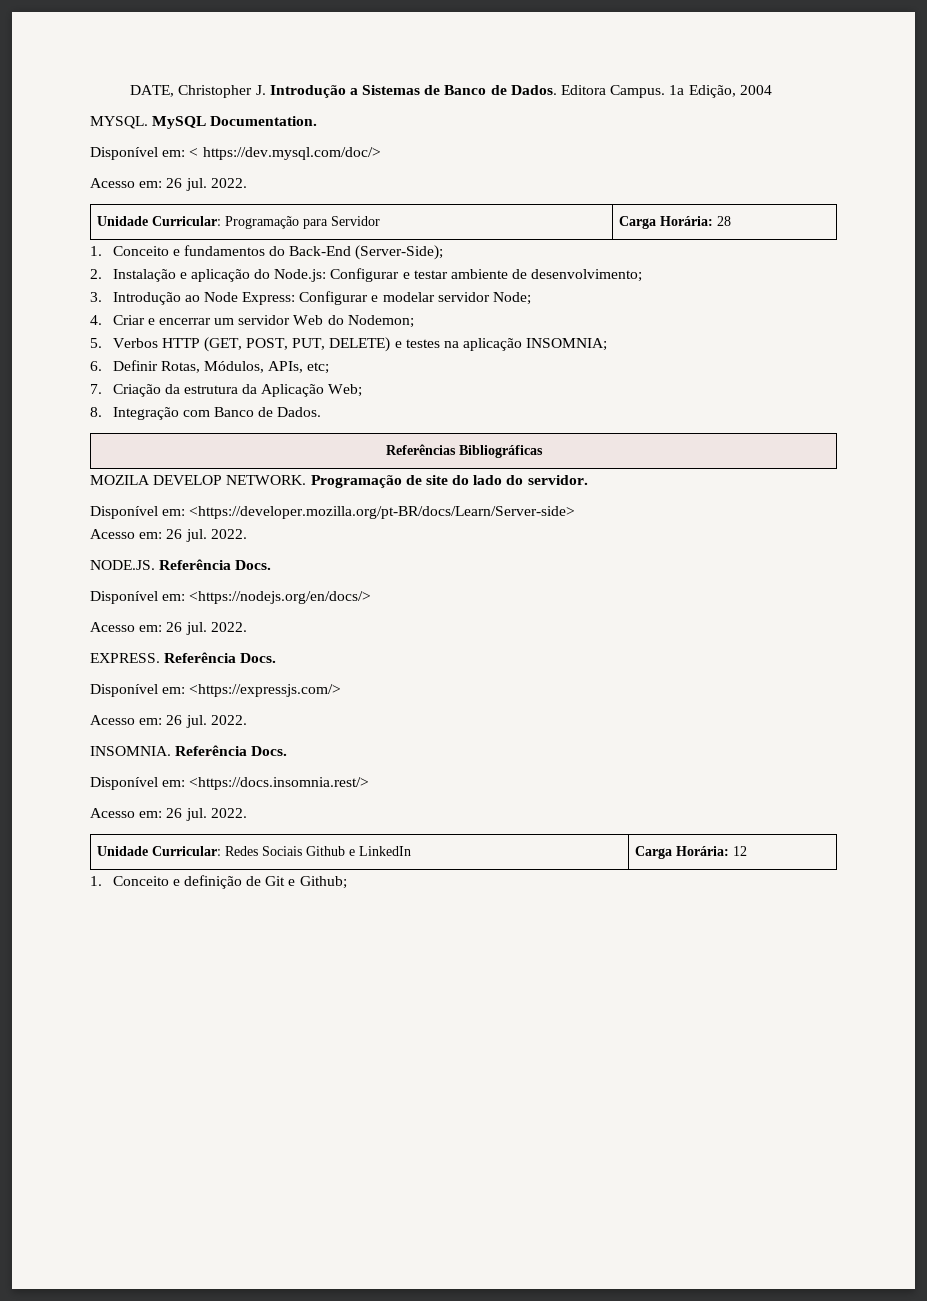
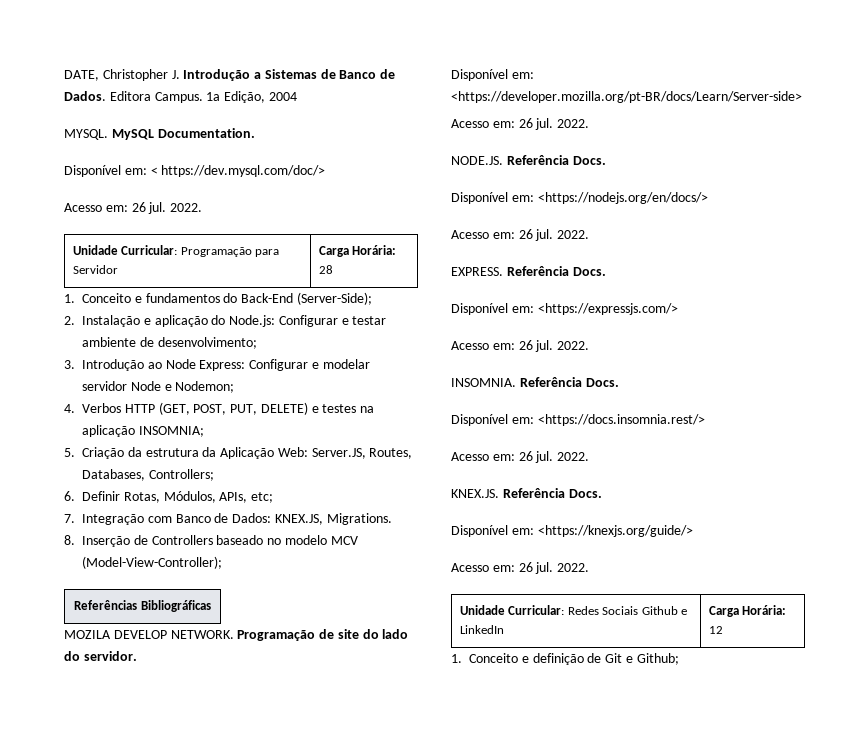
[492,292,531,305] [90,315,344,325] Node; // 4. Criar e encerrar um servidor Web do -> [130,381,172,391] Node e
[90,338,102,348] 5. -> [64,404,75,413] 4.
(608, 344) none -> [64,447,413,459] [82,469,214,481] // 5. Criação da estrutura da Aplicação Web: Server.JS, Routes, Databases, Controllers;
[112,384,363,397] [90,407,322,420] Criação da estrutura da Aplicação Web; // 8. Integração com Banco de Dados. -> [82,513,392,525] [64,535,358,547] [82,556,222,569] Integração com Banco de Dados: KNEX.JS, Migrations. // 8. Inserção de Controllers baseado no modelo MCV (Model-View-Controller);
(247, 813) none -> [451,488,602,498] [451,525,693,537] [451,562,590,574] // KNEX.JS. Referência Docs. // Disponível em: <https://knexjs.org/guide/> // Acesso em: 26 jul. 2022.

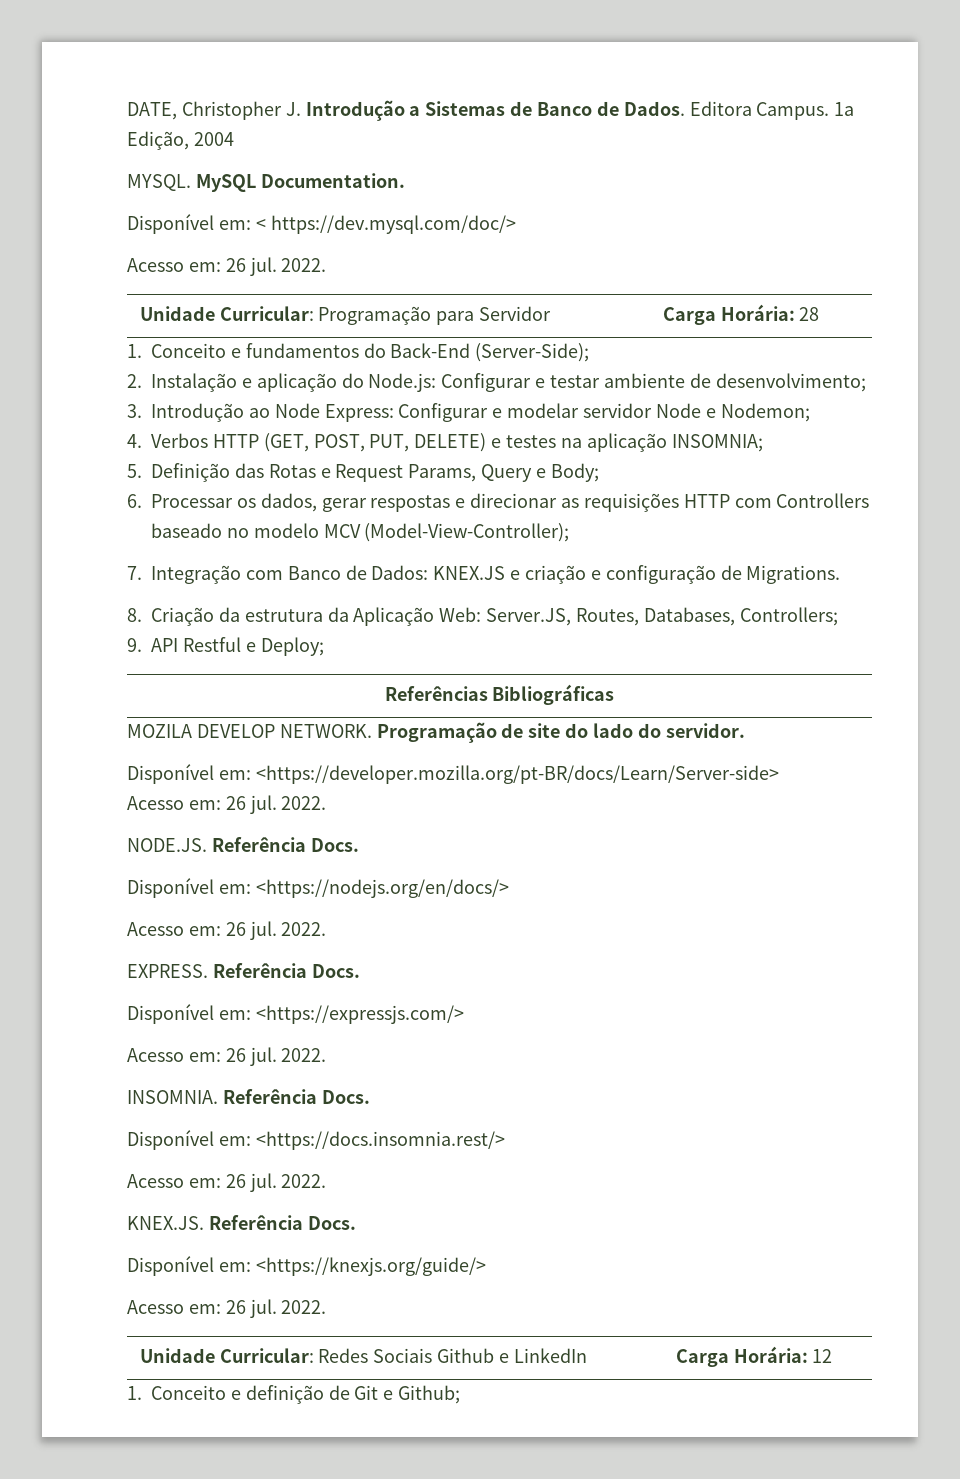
(75, 452) none -> [151,463,599,482] [127,493,870,512] [151,523,570,542] [127,565,841,584] [127,608,142,622] Definição das Rotas e Request Params, Query e Body; // 6. Processar os dados, gerar respostas e direcionar as requisições HTTP com Controllers baseado no modelo MCV (Model-View-Controller); // 7. Integração com Banco de Dados: KNEX.JS e criação e configuração de Migrations. // 8.
[64,491,274,503] [64,513,392,525] [64,535,358,547] [82,556,222,569] 6. Definir Rotas, Módulos, APIs, etc; // 7. Integração com Banco de Dados: KNEX.JS, Migrations. // 8. Inserção de Controllers baseado no modelo MCV (Model-View-Controller); -> [127,637,324,656] 9. API Restful e Deploy;

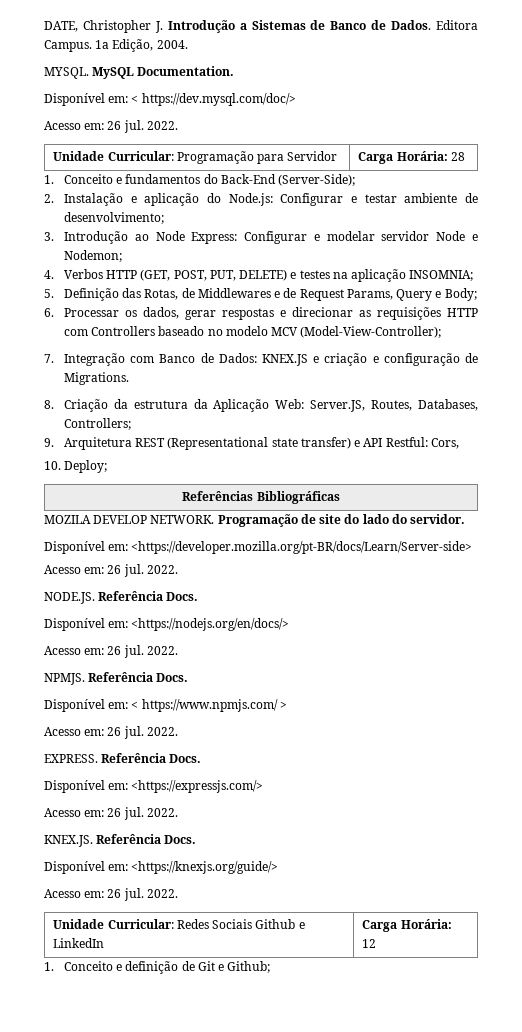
[193,132,234,146] 2004 -> [156,40,188,49] 2004.
[268,464,331,478] Rotas e -> [144,288,297,300] Rotas, de Middlewares e de
[151,637,256,652] API Restful e -> [63,437,459,450] [44,461,61,470] Arquitetura REST (Representational state transfer) e API Restful: Cors, // 10.
(327, 929) none -> [44,672,189,685] [44,699,287,712] [44,726,178,739] // NPMJS. Referência Docs. // Disponível em: < https://www.npmjs.com/ > // Acesso em: 26 jul. 2022.
[127,1089,370,1104] [127,1130,505,1150] [127,1173,327,1192] // INSOMNIA. Referência Docs. // Disponível em: <https://docs.insomnia.rest/> // Acesso em: 26 jul. 2022. -> (178, 812) none

